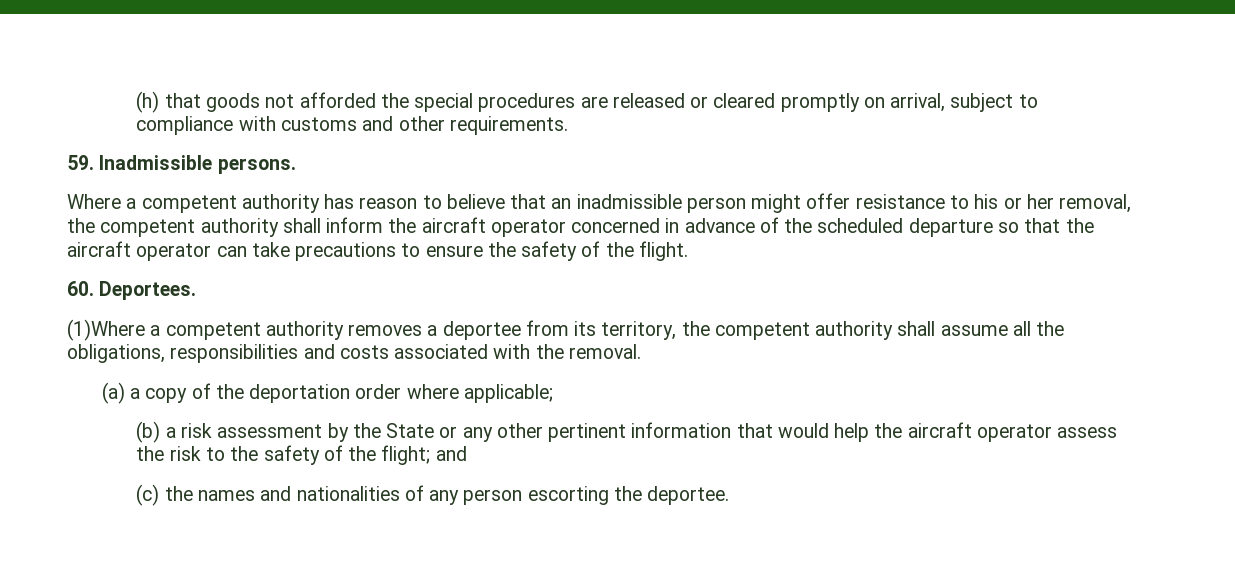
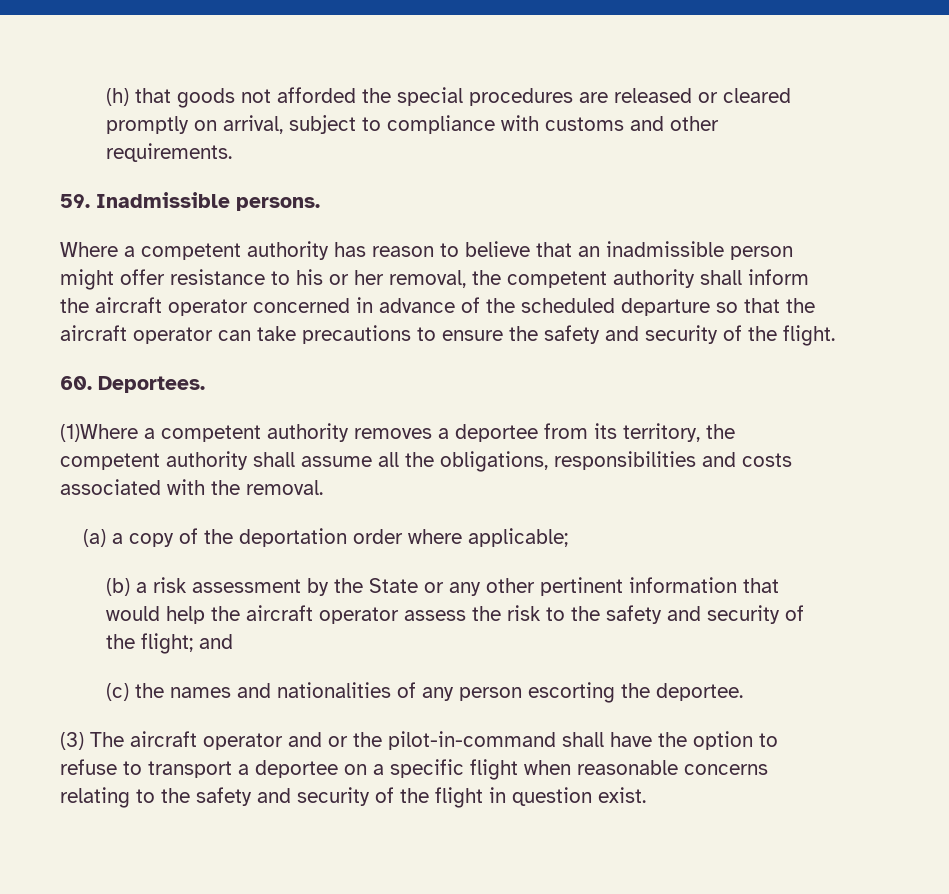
(578, 251) none -> [605,325,718,344] and security
(320, 455) none -> [666,605,780,624] and security
(730, 495) none -> [60,731,778,750] [60,759,768,780] [60,787,646,808] // (3) The aircraft operator and or the pilot-in-command shall have the option to refuse to transport a deportee on a specific flight when reasonable concerns relating to the safety and security of the flight in question exist.

